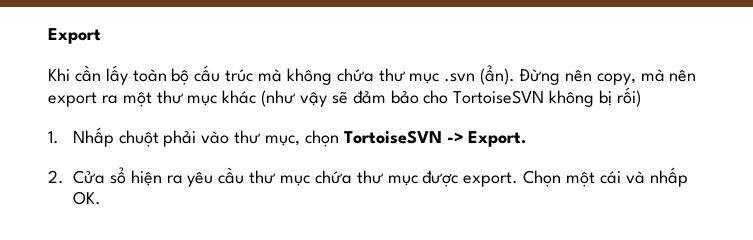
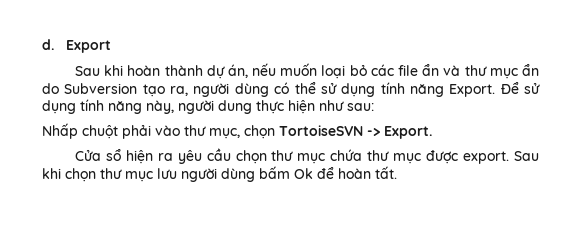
(48, 36) none -> [42,39,54,50] d.
[48,65,697,85] [48,87,641,107] [48,131,59,144] Khi cần lấy toàn bộ cấu trúc mà không chứa thư mục .svn (ẩn). Đừng nên copy, mà nên export ra một thư mục khác (như vậy sẽ đảm bảo cho TortoiseSVN không bị rối) // 1. -> [74,63,539,79] [42,81,540,97] [42,99,374,114] Sau khi hoàn thành dự án, nếu muốn loại bỏ các file ẩn và thư mục ẩn do Subversion tạo ra, người dùng có thể sử dụng tính năng Export. Để sử dụng tính năng này, người dung thực hiện như sau: //
[48,170,64,184] 2. -> (432, 132) none
(245, 175) none -> [235,150,267,164] chọn
[523,167,688,187] [73,191,101,205] Chọn một cái và nhấp OK. -> [513,151,539,161] [42,166,397,182] Sau khi chọn thư mục lưu người dùng bấm Ok để hoàn tất.

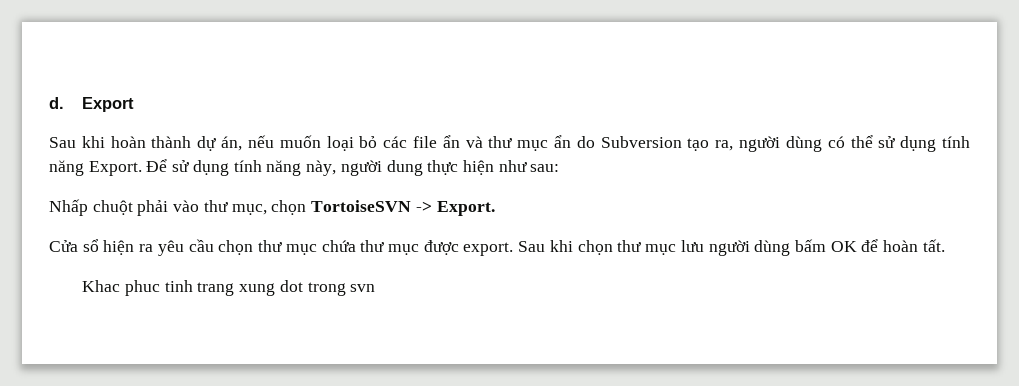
[294,168,313,179] Ok -> [830,241,857,252] OK
(397, 172) none -> [82,280,376,296] // Khac phuc tinh trang xung dot trong svn

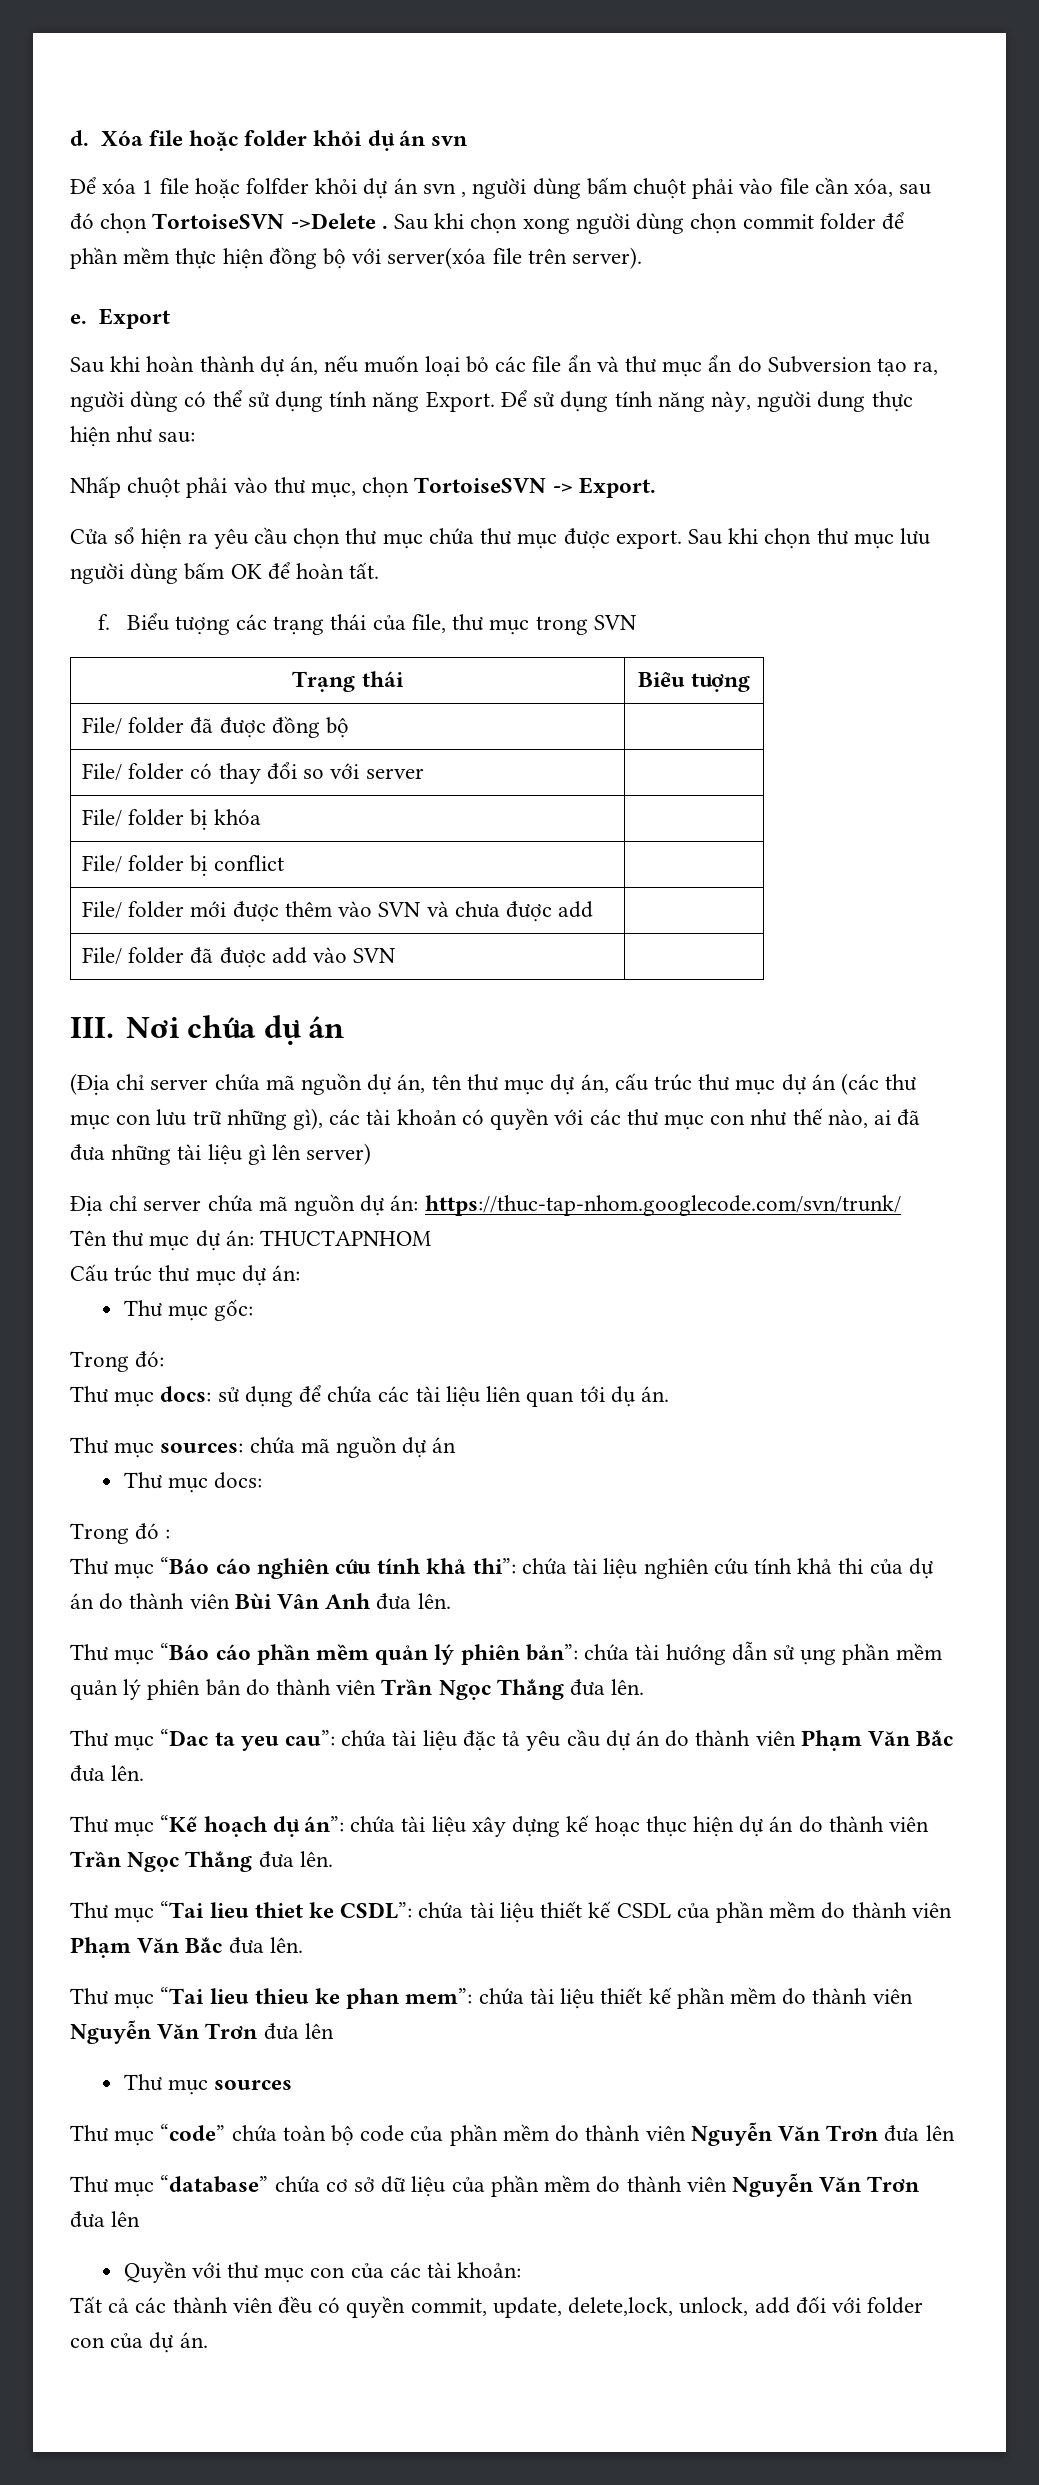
(64, 103) none -> [100,130,467,151] [70,177,932,199] [70,212,904,234] [70,247,643,269] [70,314,87,324] Xóa file hoặc folder khỏi dự án svn // Để xóa 1 file hoặc folfder khỏi dự án svn , người dùng bấm chuột phải vào file cần xóa, sau đó chọn TortoiseSVN ->Delete . Sau khi chọn xong người dùng chọn commit folder để phần mềm thực hiện đồng bộ với server(xóa file trên server). // e.
[82,280,376,296] Khac phuc tinh trang xung dot trong svn -> [98,613,637,635] [292,671,404,692] [637,672,751,692] [82,716,350,738] [82,762,424,784] [82,809,261,830] [82,855,284,876] [82,901,594,922] [82,947,397,968] [70,1015,344,1045] [70,1073,917,1095] [70,1108,921,1130] [70,1143,372,1165] [70,1194,901,1216] [70,1230,432,1251] [70,1264,301,1286] [123,1299,254,1321] [70,1351,165,1372] [70,1385,669,1407] [70,1436,457,1458] [123,1472,263,1493] [70,1523,171,1544] [70,1557,933,1579] [70,1593,451,1610] [70,1641,942,1665] [70,1679,645,1700] [70,1729,954,1751] [70,1765,145,1782] [70,1815,929,1837] [70,1851,333,1872] [70,1901,952,1923] [70,1937,303,1958] [70,1987,913,2009] [70,2020,334,2044] [123,2074,293,2095] [70,2122,955,2146] [70,2173,920,2197] [70,2211,141,2228] [123,2261,522,2283] [70,2296,924,2318] [70,2332,208,2353] f. Biểu tượng các trạng thái của file, thư mục trong SVN // Trạng thái | Biểu tượng // File/ folder đã được đồng bộ | // File/ folder có thay đổi so với server | // File/ folder bị khóa | // File/ folder bị conflict | // File/ folder mới được thêm vào SVN và chưa được add | // File/ folder đã được add vào SVN | // III. Nơi chứa dự án // (Địa chỉ server chứa mã nguồn dự án, tên thư mục dự án, cấu trúc thư mục dự án (các thư mục con lưu trữ những gì), các tài khoản có quyền với các thư mục con như thế nào, ai đã đưa những tài liệu gì lên server) // Địa chỉ server chứa mã nguồn dự án: https://thuc-tap-nhom.googlecode.com/svn/trunk/ // Tên thư mục dự án: THUCTAPNHOM // Cấu trúc thư mục dự án: // Thư mục gốc: // Trong đó: // Thư mục docs: sử dụng để chứa các tài liệu liên quan tới dụ án. // Thư mục sources: chứa mã nguồn dự án // Thư mục docs: // Trong đó : // Thư mục “Báo cáo nghiên cứu tính khả thi”: chứa tài liệu nghiên cứu tính khả thi của dự án do thành viên Bùi Vân Anh đưa lên. // Thư mục “Báo cáo phần mềm quản lý phiên bản”: chứa tài hướng dẫn sử ụng phần mềm quản lý phiên bản do thành viên Trần Ngọc Thắng đưa lên. // Thư mục “Dac ta yeu cau”: chứa tài liệu đặc tả yêu cầu dự án do thành viên Phạm Văn Bắc đưa lên. // Thư mục “Kế hoạch dự án”: chứa tài liệu xây dựng kế hoạc thục hiện dự án do thành viên Trần Ngọc Thắng đưa lên. // Thư mục “Tai lieu thiet ke CSDL”: chứa tài liệu thiết kế CSDL của phần mềm do thành viên Phạm Văn Bắc đưa lên. // Thư mục “Tai lieu thieu ke phan mem”: chứa tài liệu thiết kế phần mềm do thành viên Nguyễn Văn Trơn đưa lên // Thư mục sources // Thư mục “code” chứa toàn bộ code của phần mềm do thành viên Nguyễn Văn Trơn đưa lên // Thư mục “database” chứa cơ sở dữ liệu của phần mềm do thành viên Nguyễn Văn Trơn đưa lên // Quyền với thư mục con của các tài khoản: // Tất cả các thành viên đều có quyền commit, update, delete,lock, unlock, add đối với folder con của dự án.

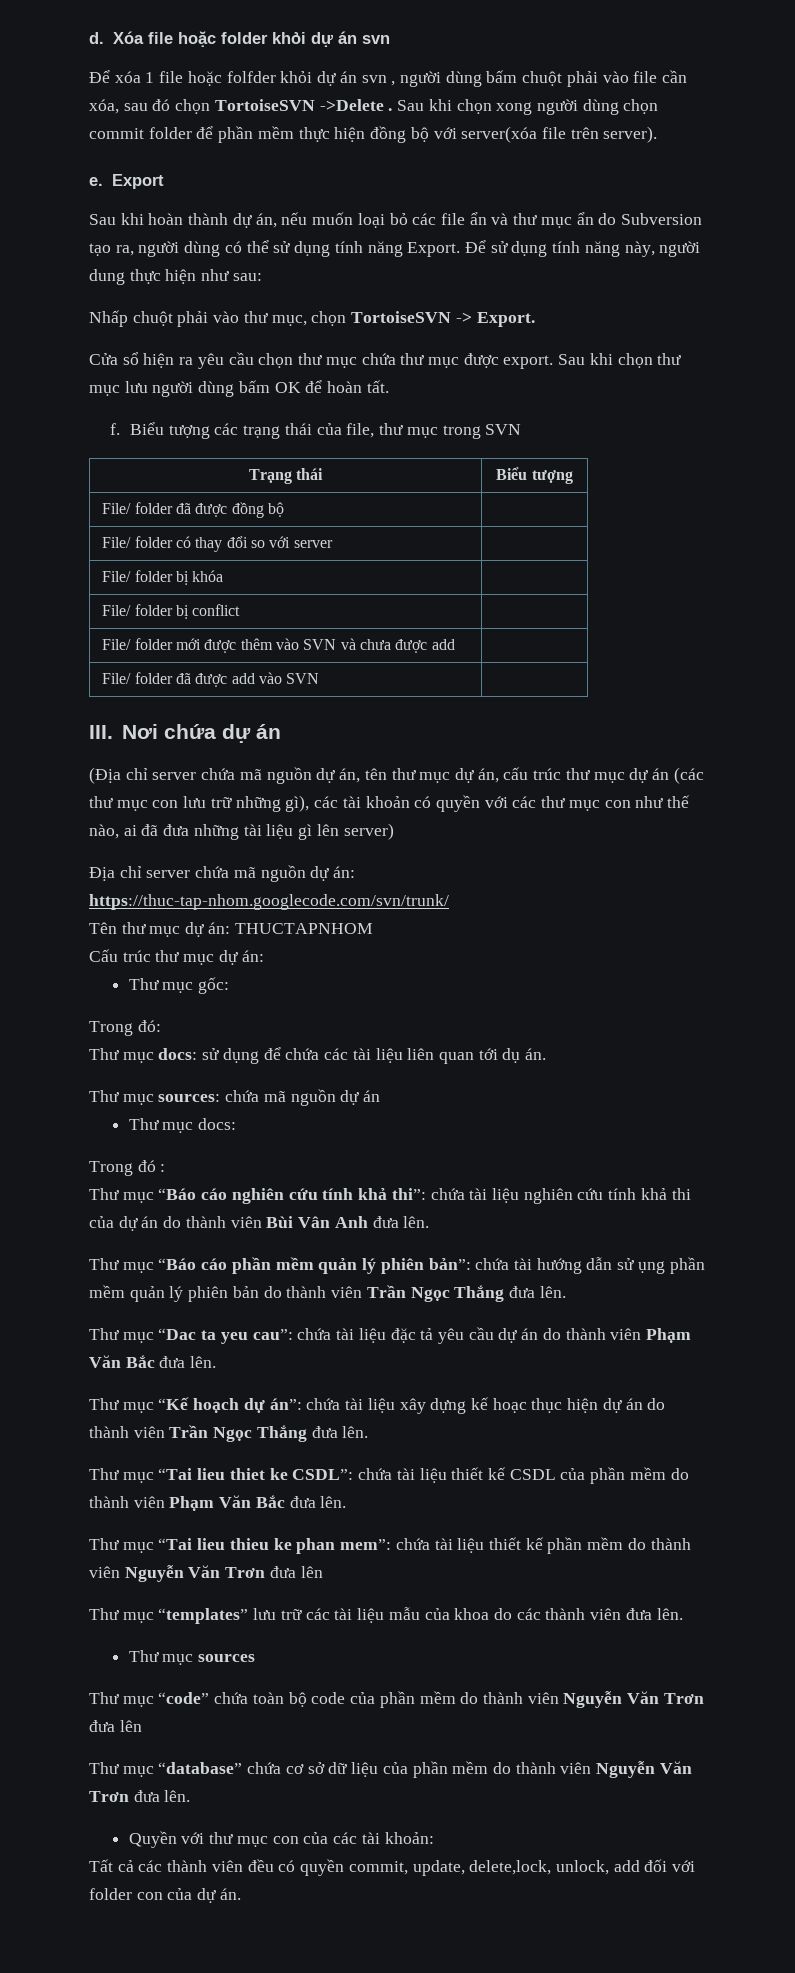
(334, 2031) none -> [89,1607,683,1624] // Thư mục “templates” lưu trữ các tài liệu mẫu của khoa do các thành viên đưa lên.
[111,2211,141,2227] lên -> [164,1790,191,1802] lên.

